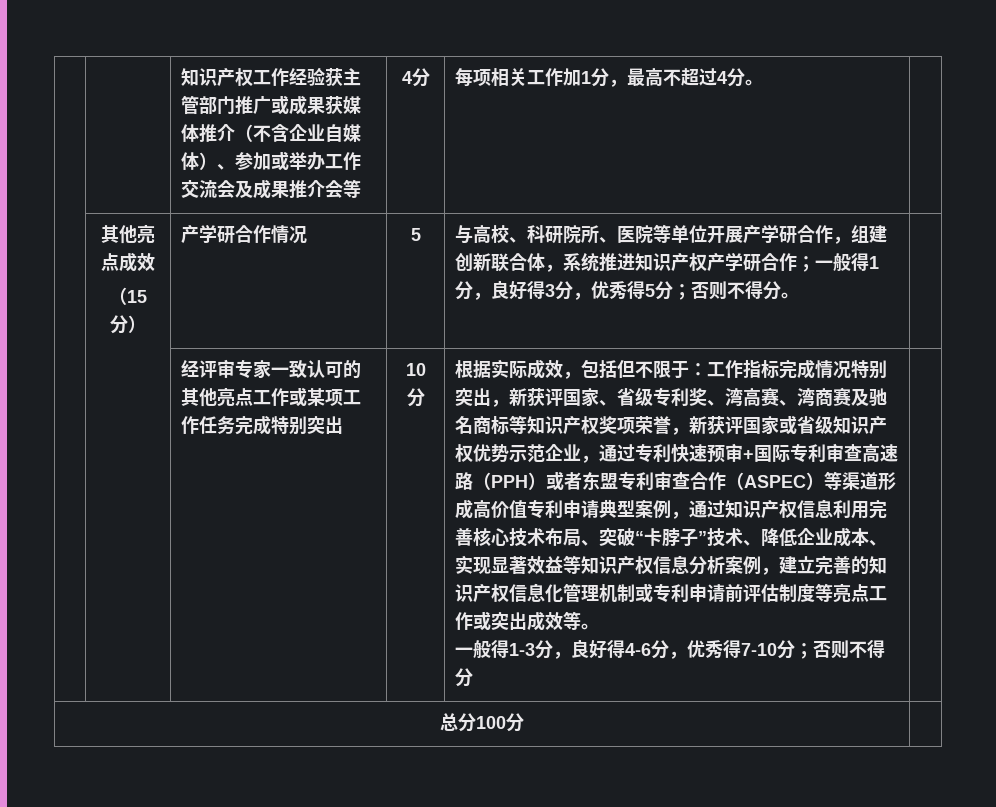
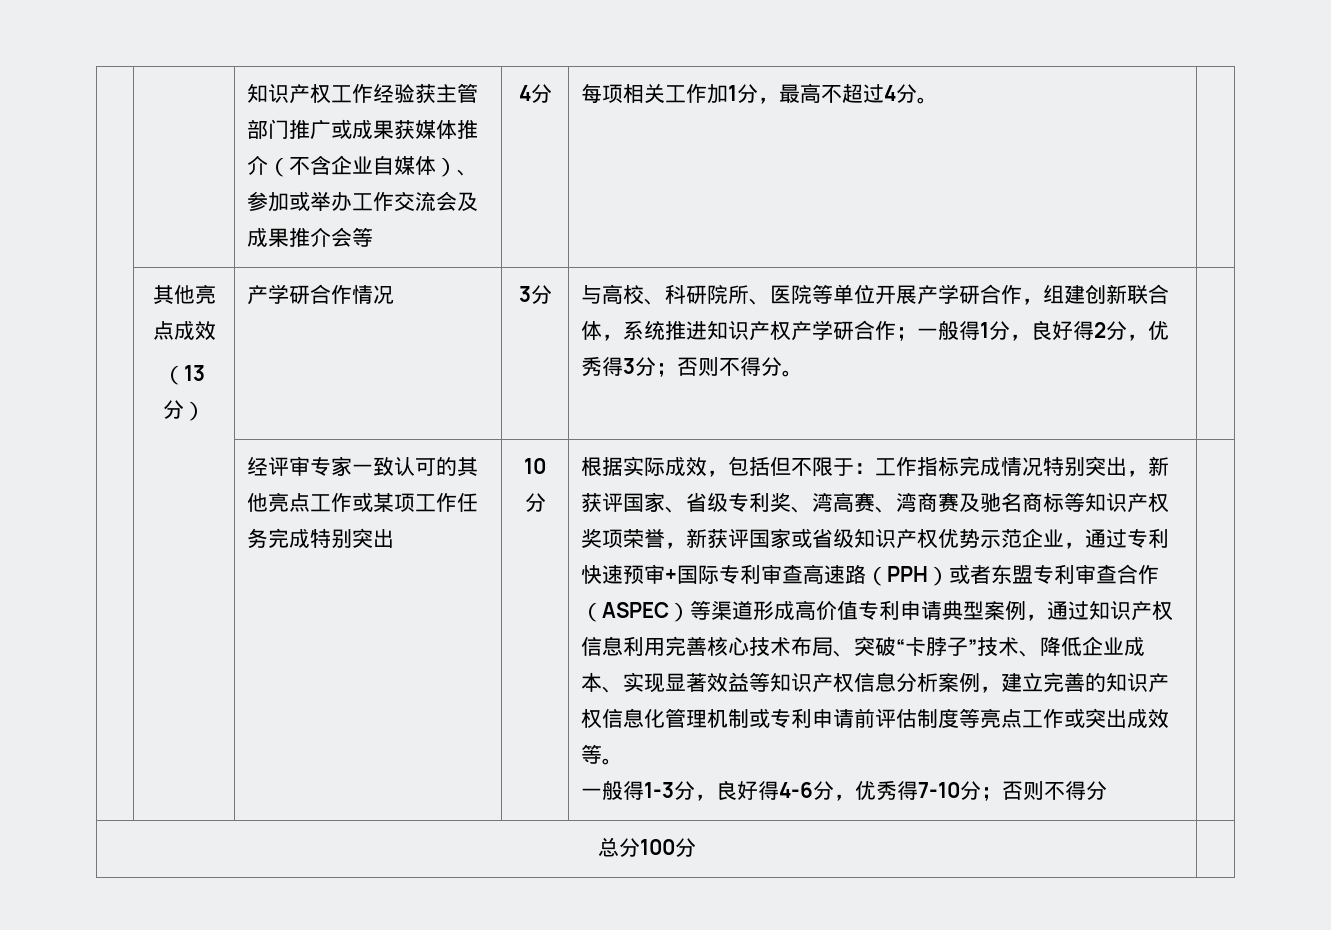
[127,290,147,303] 15 -> [184,365,205,381] 13
[410,228,421,241] 5 -> [518,285,552,304] 3分
[545,281,656,300] 3分，优秀得5 -> [1094,321,1170,341] [581,356,636,376] 2分，优秀得3

